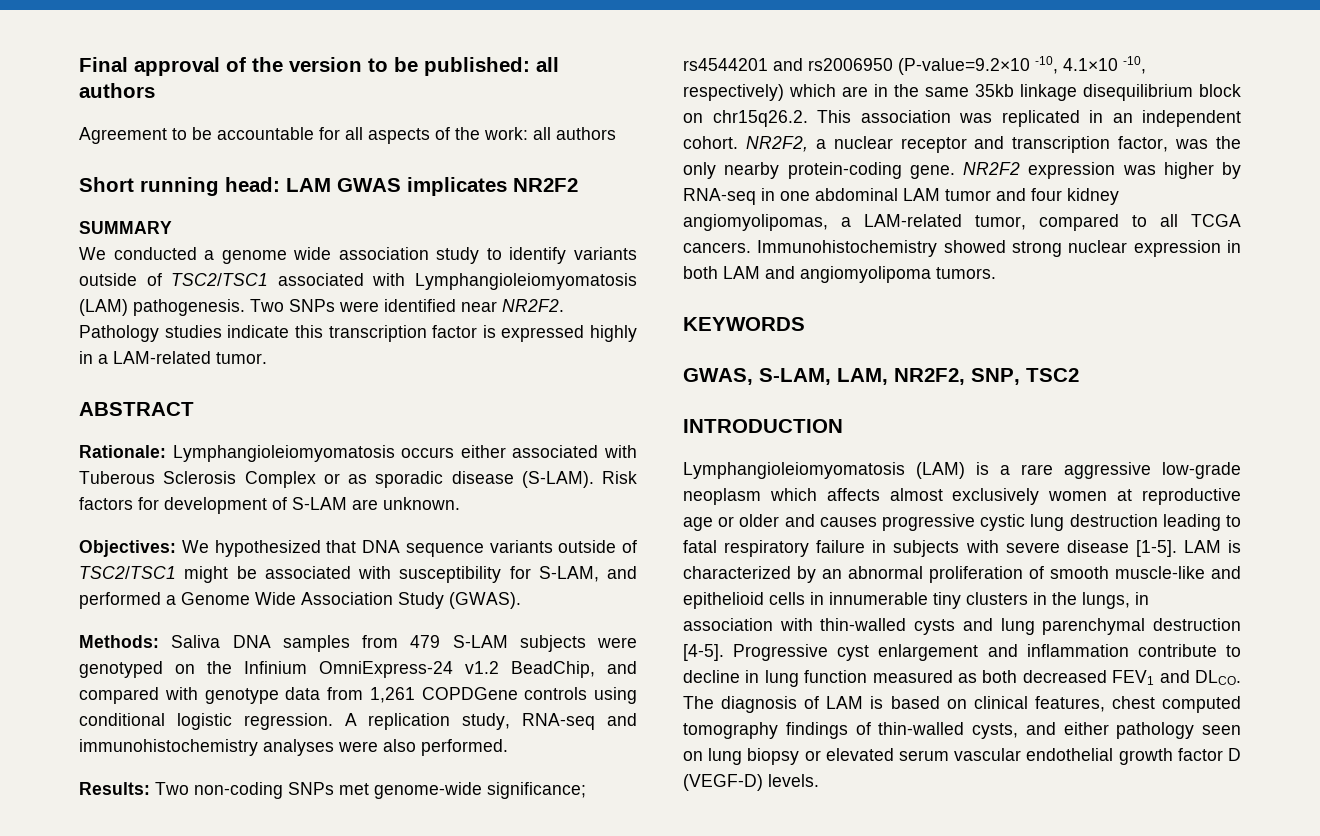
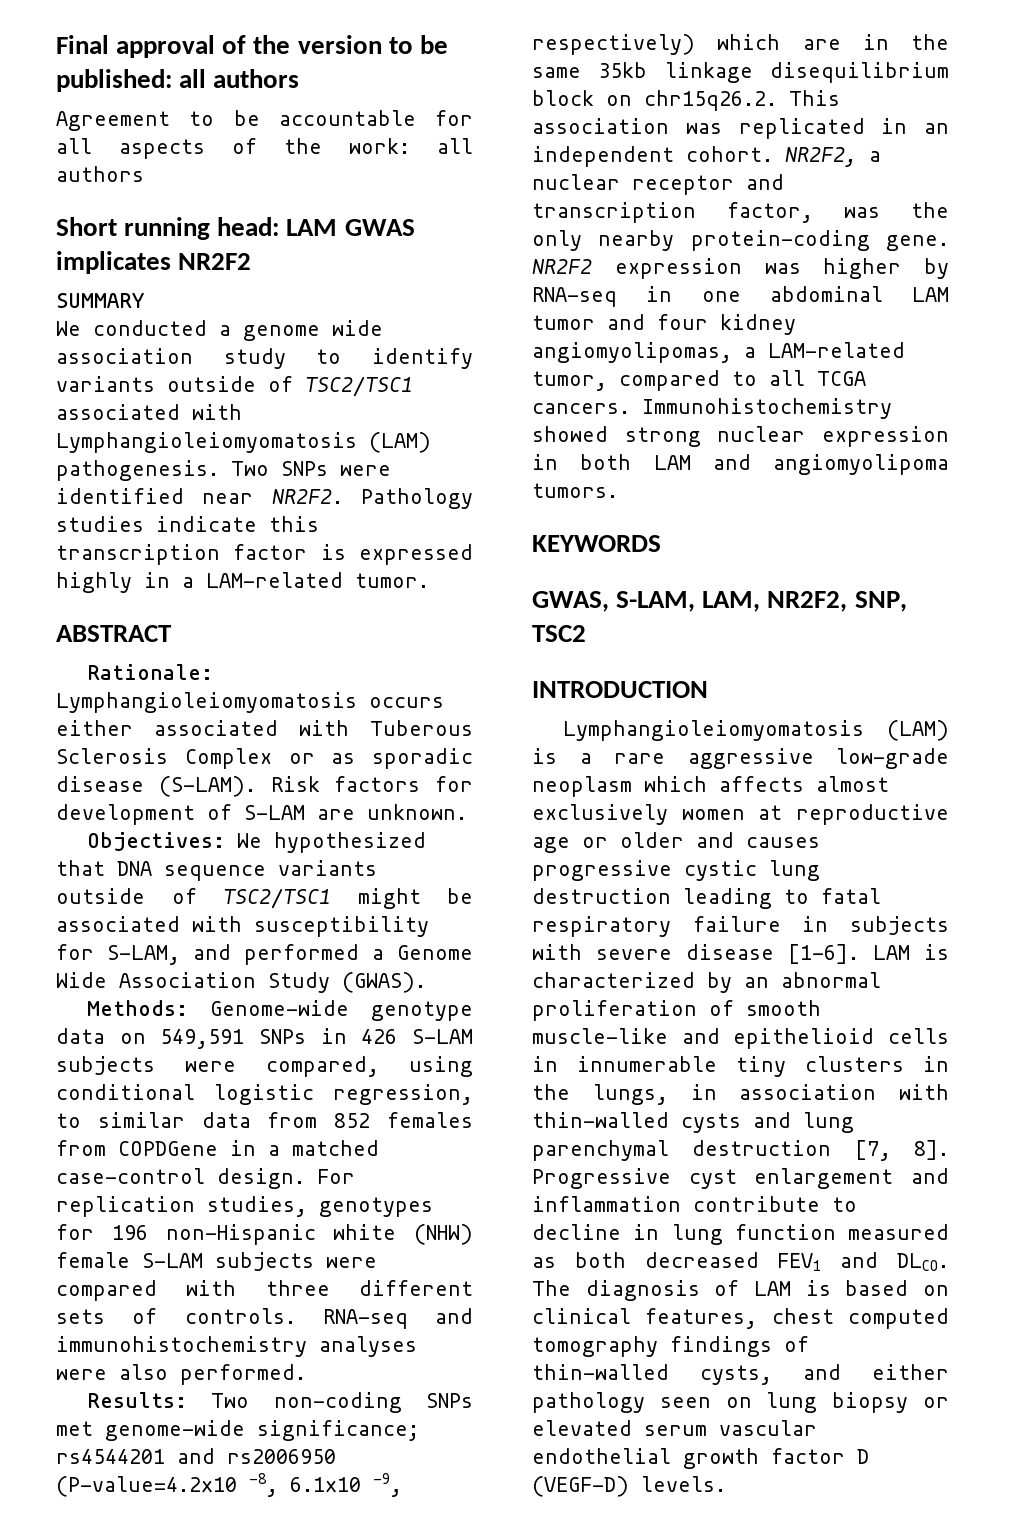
[171,635,637,652] [79,661,637,678] [79,687,637,704] [79,713,511,730] Saliva DNA samples from 479 S-LAM subjects were genotyped on the Infinium OmniExpress-24 v1.2 BeadChip, and compared with genotype data from 1,261 COPDGene controls using conditional logistic regression. A replication study, -> [209,1000,473,1021] [56,1028,473,1049] [56,1056,473,1077] [56,1084,473,1105] [56,1112,474,1128] [56,1140,379,1156] [56,1168,355,1189] [56,1196,433,1217] [56,1224,473,1245] [56,1252,377,1271] [56,1280,473,1301] [56,1308,296,1324] Genome-wide genotype data on 549,591 SNPs in 426 S-LAM subjects were compared, using conditional logistic regression, to similar data from 852 females from COPDGene in a matched case-control design. For replication studies, genotypes for 196 non-Hispanic white (NHW) female S-LAM subjects were compared with three different sets of controls.
[898,56,1146,75] (P-value=9.2×10 -10, 4.1×10 -10, -> [56,1473,402,1497] (P-value=4.2×10 -8, 6.1×10 -9,
[1135,540,1177,557] [1-5]. -> [788,944,859,964] [1-6].
[683,644,724,661] [4-5]. -> [854,1140,949,1161] [7, 8].

